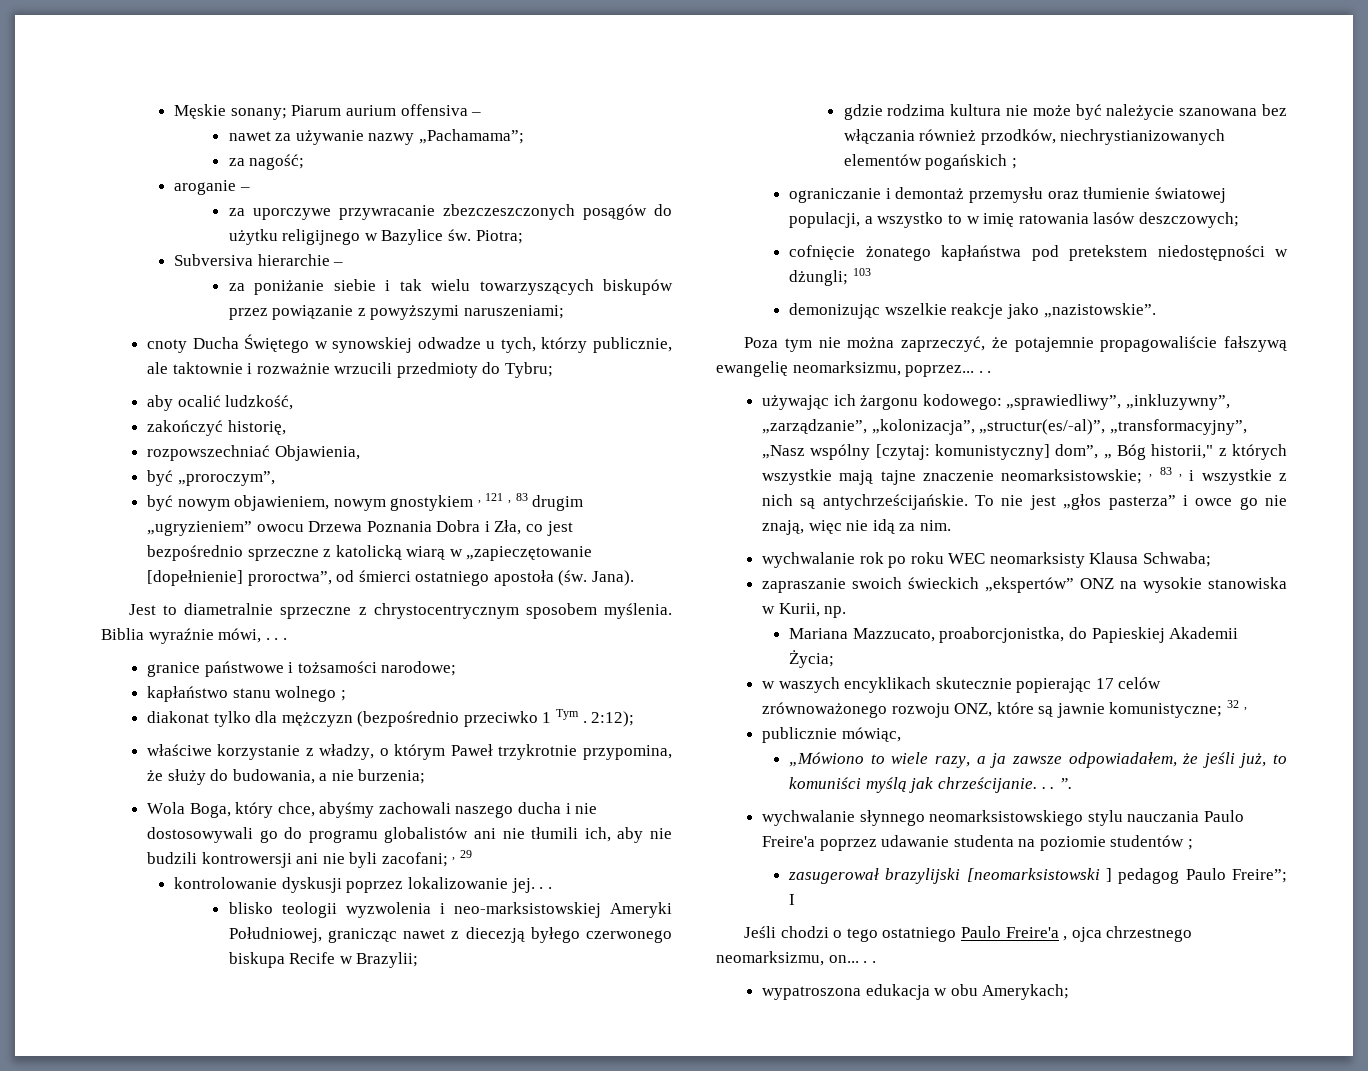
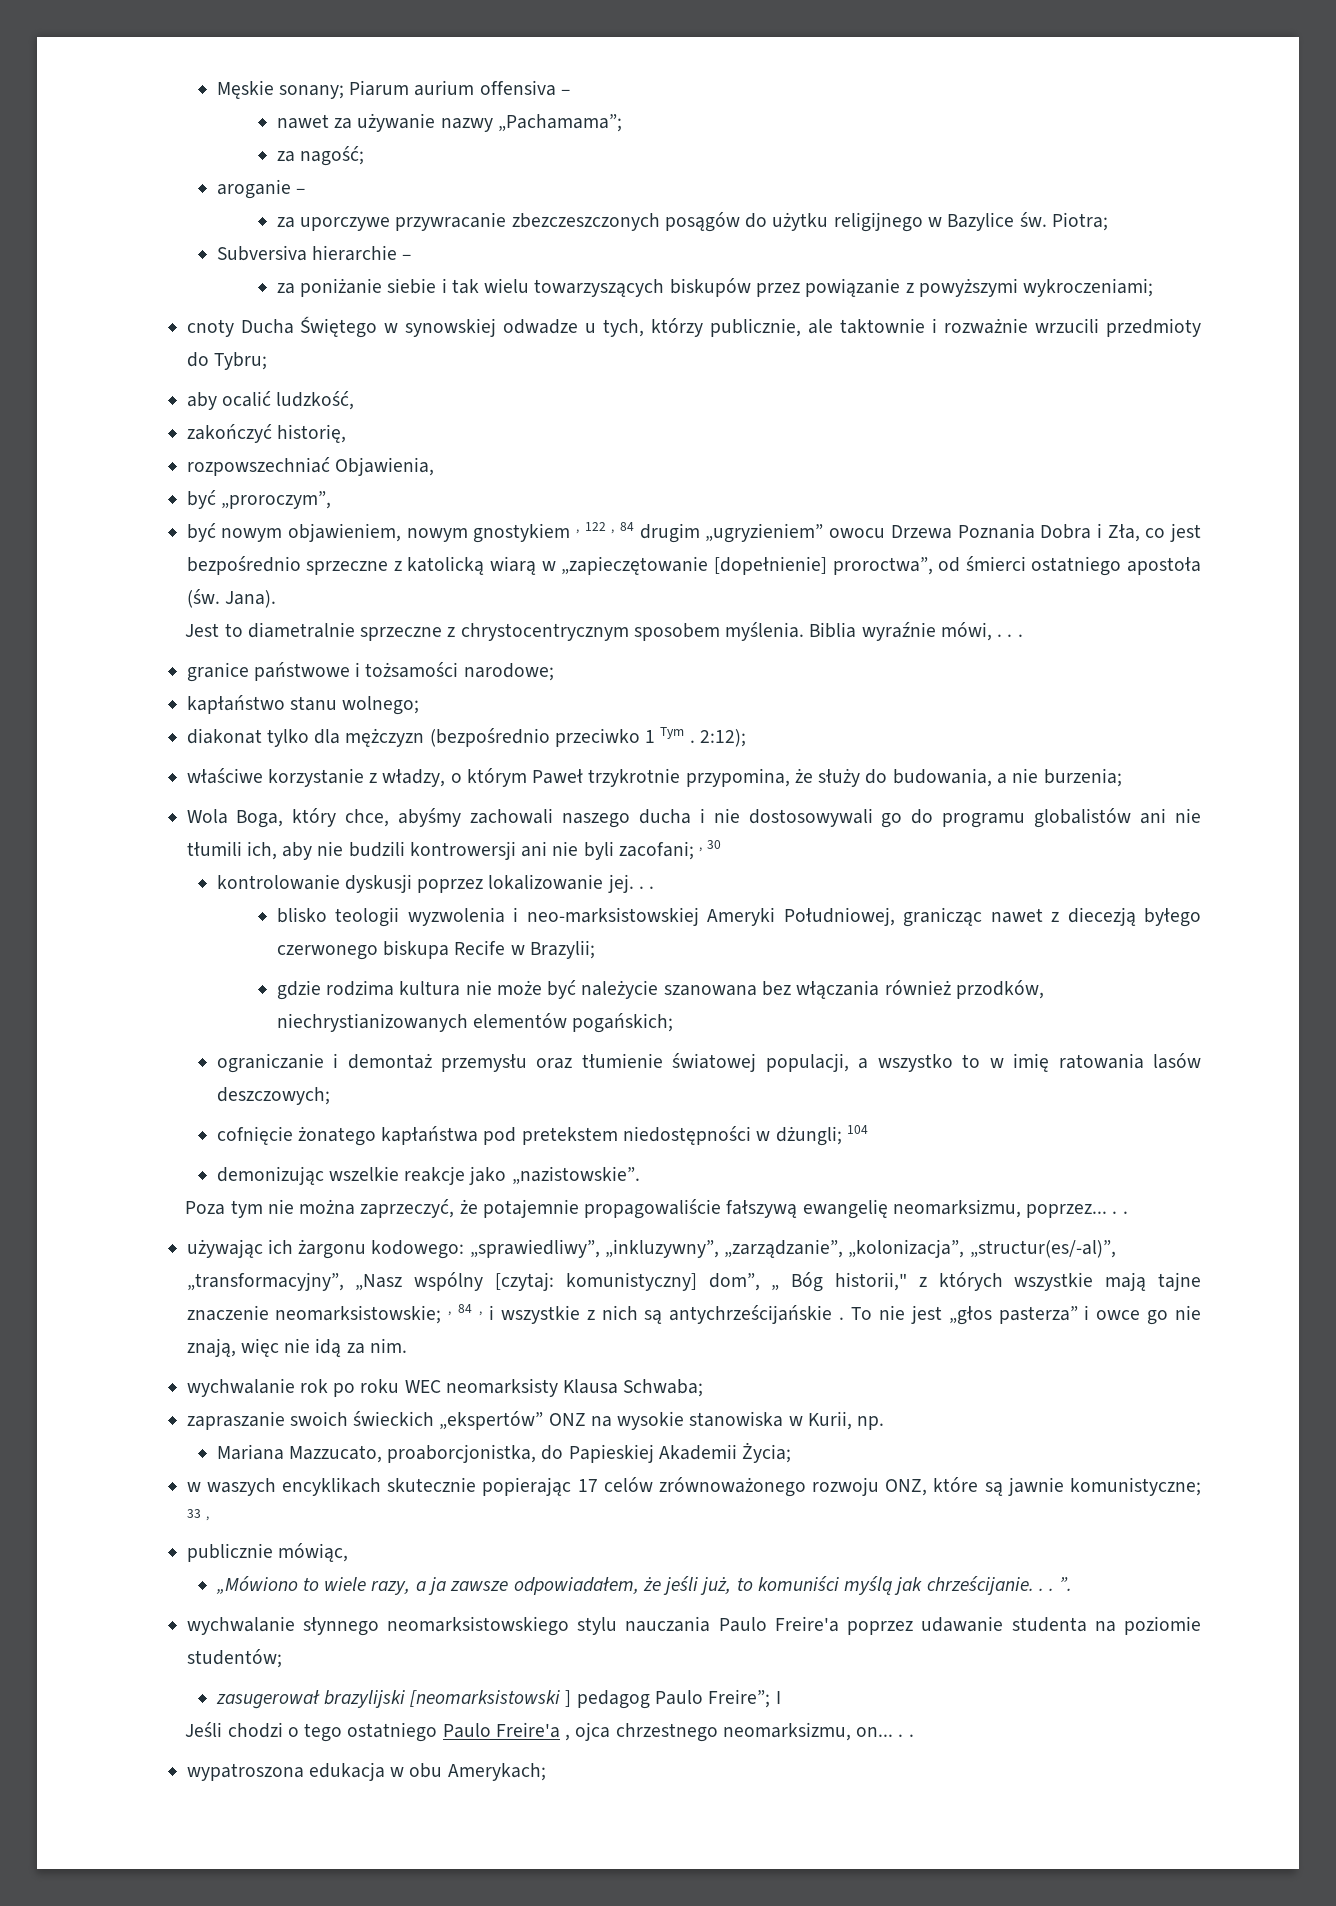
[464,305,565,319] naruszeniami; -> [1023,278,1154,297] wykroczeniami;
[485,493,528,504] 121 , 83 -> [584,522,635,534] 122 , 84
[275,686,346,702] wolnego ; -> [342,696,420,715] wolnego;
[460,850,473,858] 29 -> [707,840,722,849] 30
[925,154,1017,170] pogańskich ; -> [572,1013,674,1033] pogańskich;
[852,268,871,276] 103 -> [846,1125,868,1134] 104
[1159,467,1172,475] 83 -> [458,1304,473,1313] 84
[822,494,968,510] antychrześcijańskie. -> [669,1305,845,1324] antychrześcijańskie .
[1227,700,1240,708] 32 -> [186,1509,201,1518] 33
[1110,835,1194,850] studentów ; -> [186,1649,282,1668] studentów;

